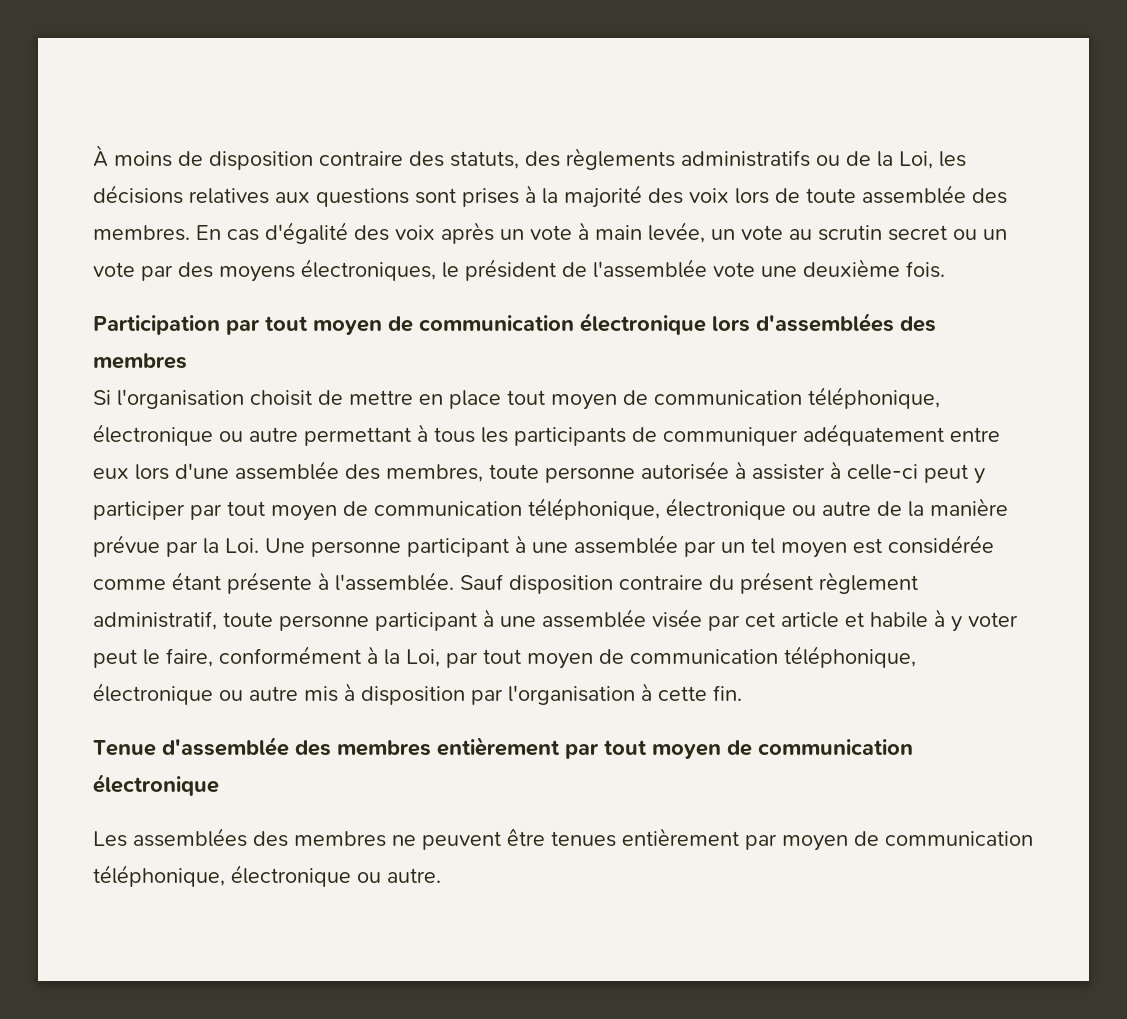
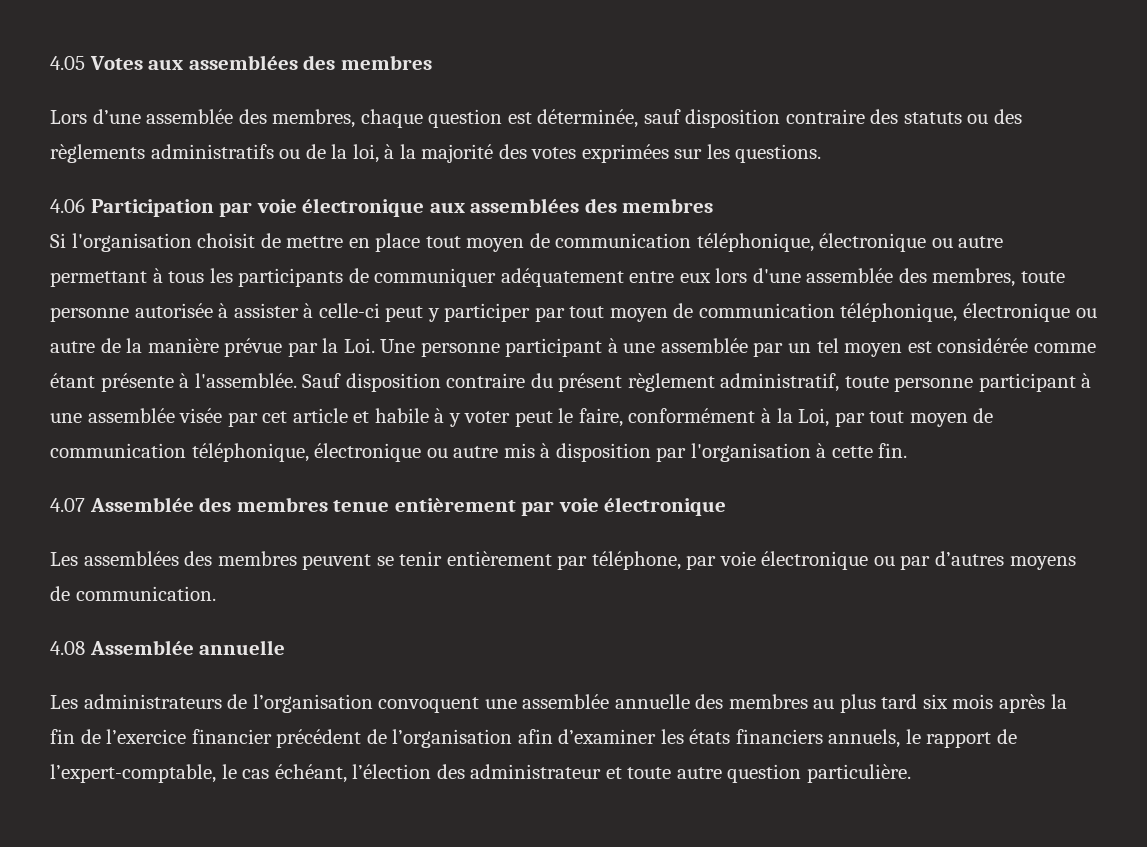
[93,145,203,167] À moins de -> [50,55,432,70] [50,109,681,128] 4.05 Votes aux assemblées des membres // Lors d’une assemblée des membres, chaque question est déterminée, sauf
[450,151,519,169] statuts, -> [903,112,989,124] statuts ou
[899,151,966,169] [93,185,1007,208] [93,222,1007,244] [93,259,945,282] [93,313,894,335] Loi, les décisions relatives aux questions sont prises à la majorité des voix lors de toute assemblée des membres. En cas d'égalité des voix après un vote à main levée, un vote au scrutin secret ou un vote par des moyens électroniques, le président de l'assemblée vote une deuxième fois. // Participation par tout moyen de communication électronique lors d'assemblées -> [352,144,822,163] [50,198,580,217] loi, à la majorité des votes exprimées sur les questions. // 4.06 Participation par voie électronique aux assemblées
[93,737,913,759] Tenue d'assemblée des membres entièrement par tout moyen de communication -> [50,497,599,516] 4.07 Assemblée des membres tenue entièrement par voie
[392,828,1033,851] [93,865,441,887] ne peuvent être tenues entièrement par moyen de communication téléphonique, électronique ou autre. -> [302,551,1076,570] [50,586,216,601] [50,640,286,655] [50,694,1067,713] [50,729,1018,748] [50,764,911,783] peuvent se tenir entièrement par téléphone, par voie électronique ou par d’autres moyens de communication. // 4.08 Assemblée annuelle // Les administrateurs de l’organisation convoquent une assemblée annuelle des membres au plus tard six mois après la fin de l’exercice financier précédent de l’organisation afin d’examiner les états financiers annuels, le rapport de l’expert-comptable, le cas échéant, l’élection des administrateur et toute autre question particulière.

